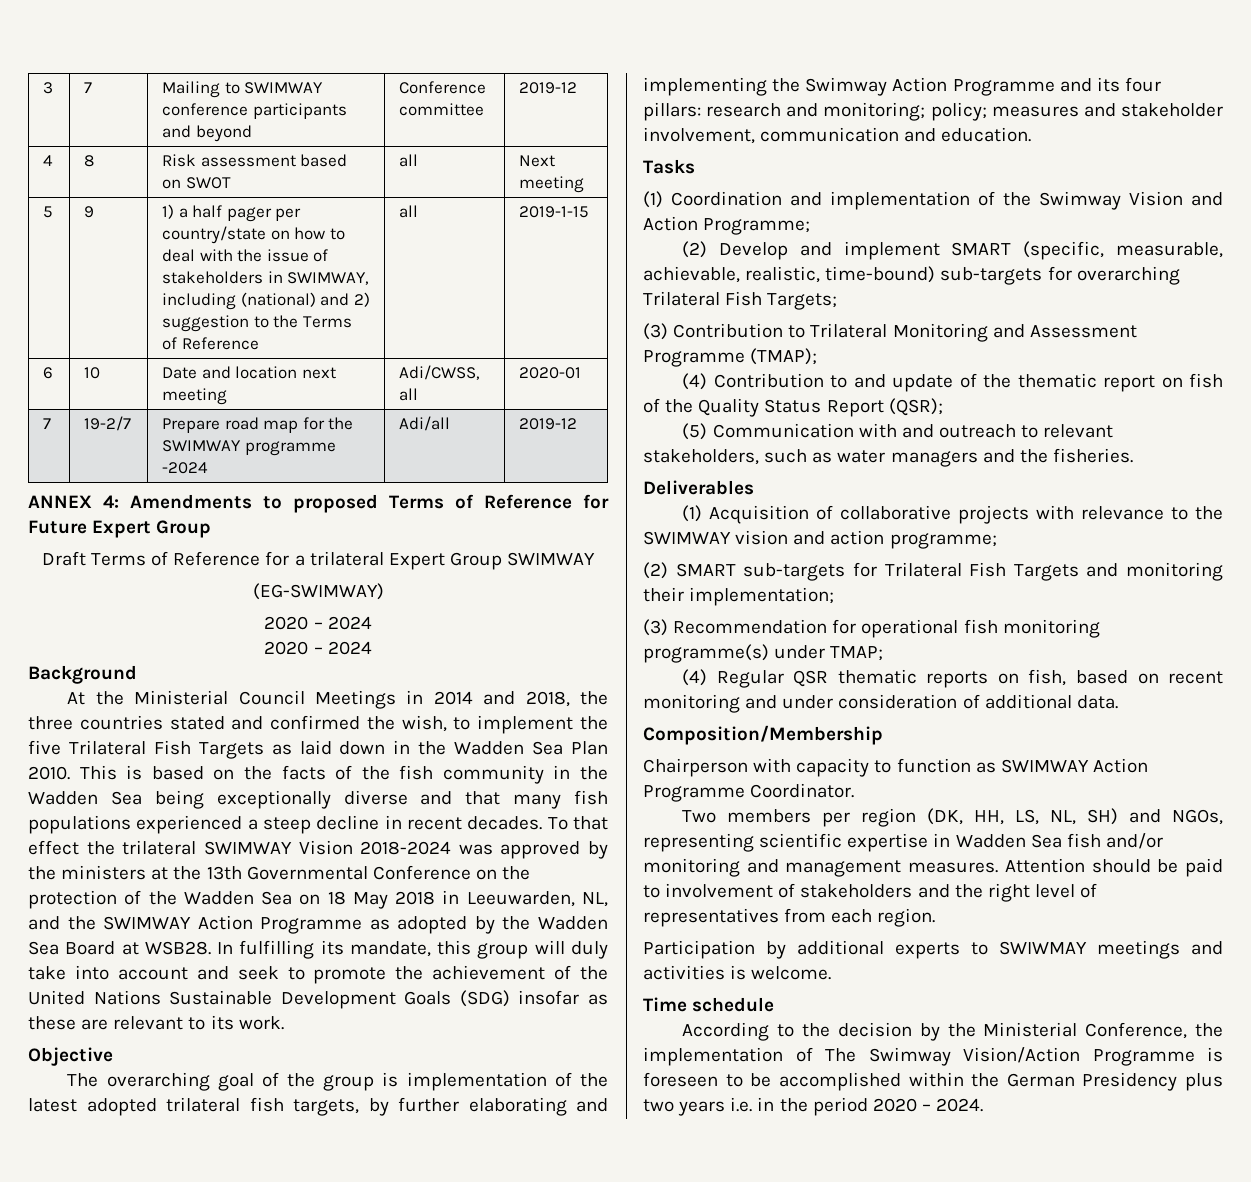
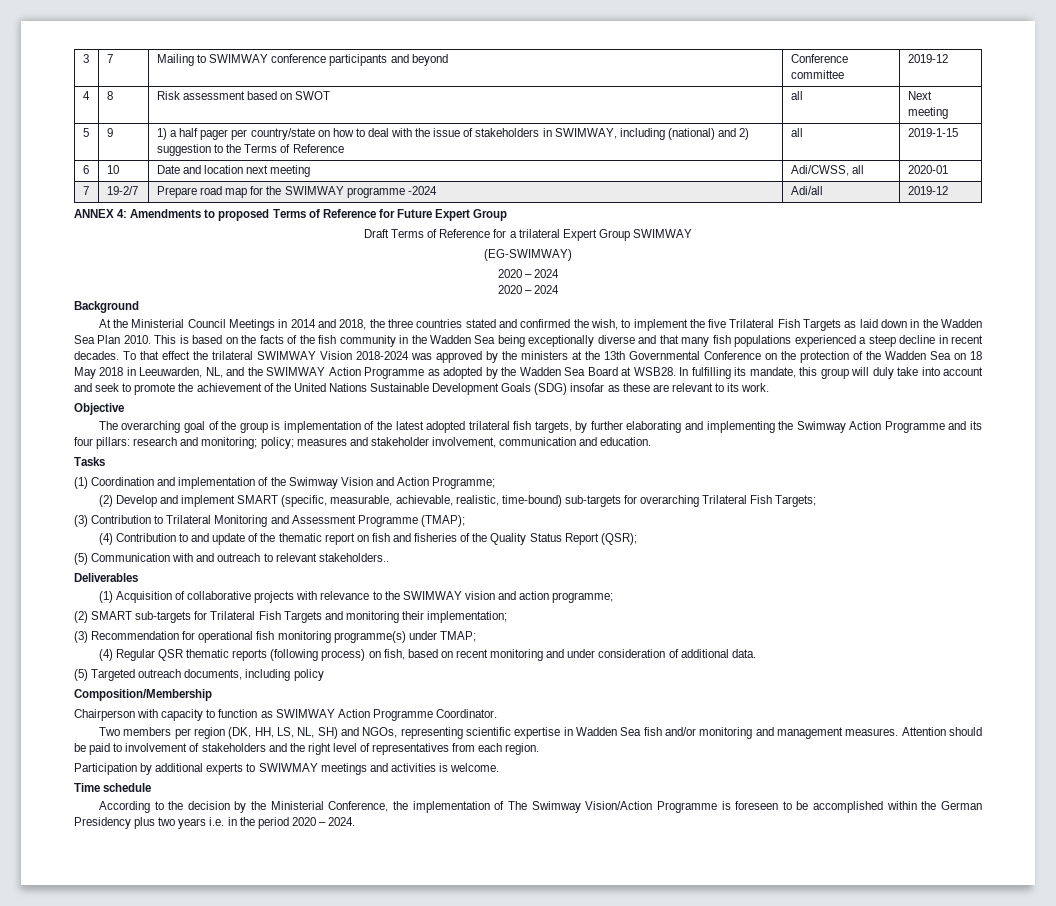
(1223, 380) none -> [393,533,458,542] and fisheries
[643,448,1133,467] stakeholders, such as water managers and the fisheries. -> [318,553,389,562] stakeholders..
(989, 679) none -> [270,649,366,661] (following process)
(1118, 702) none -> [74,669,324,681] // (5) Targeted outreach documents, including policy

